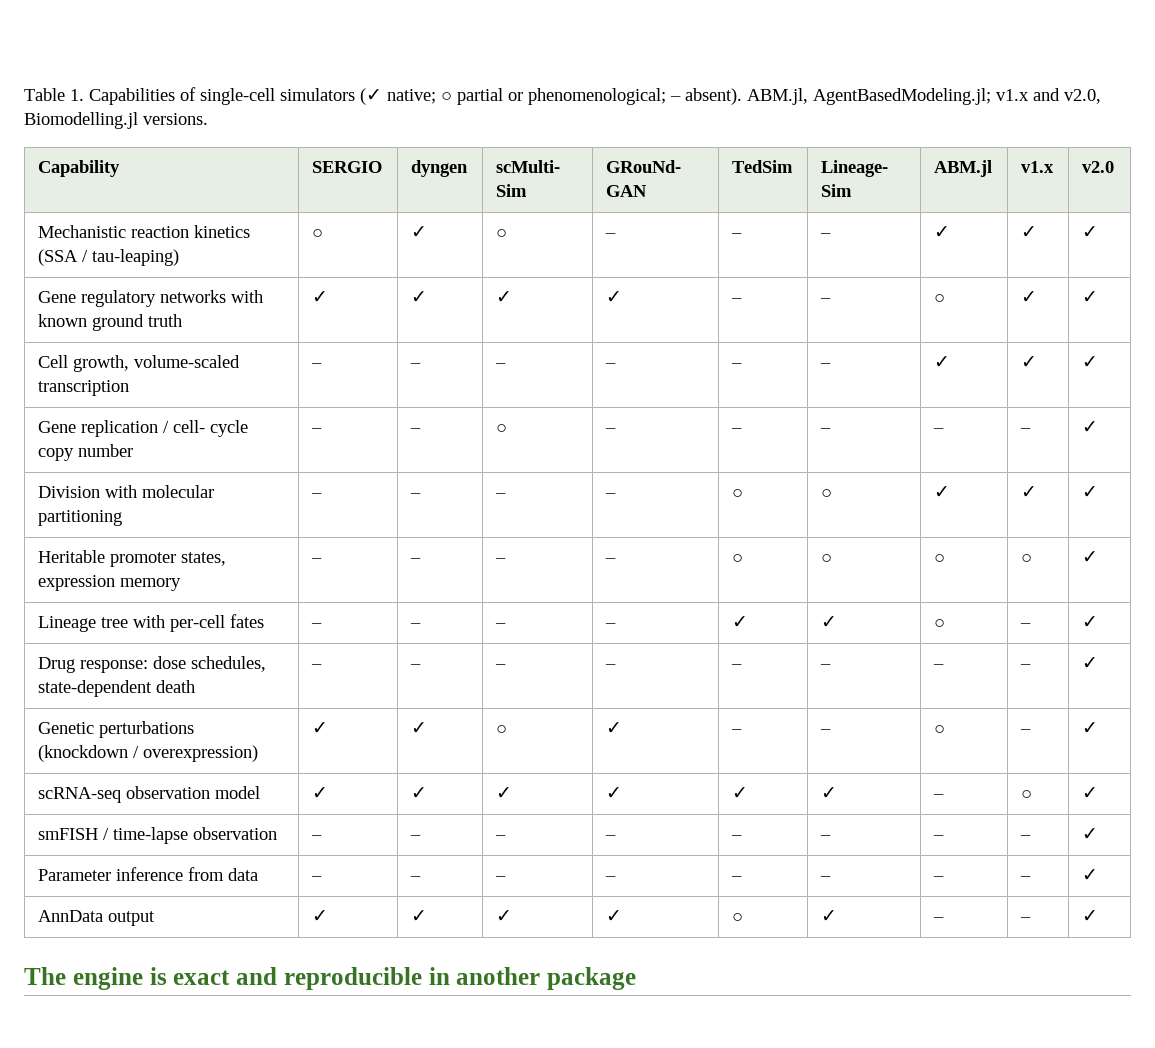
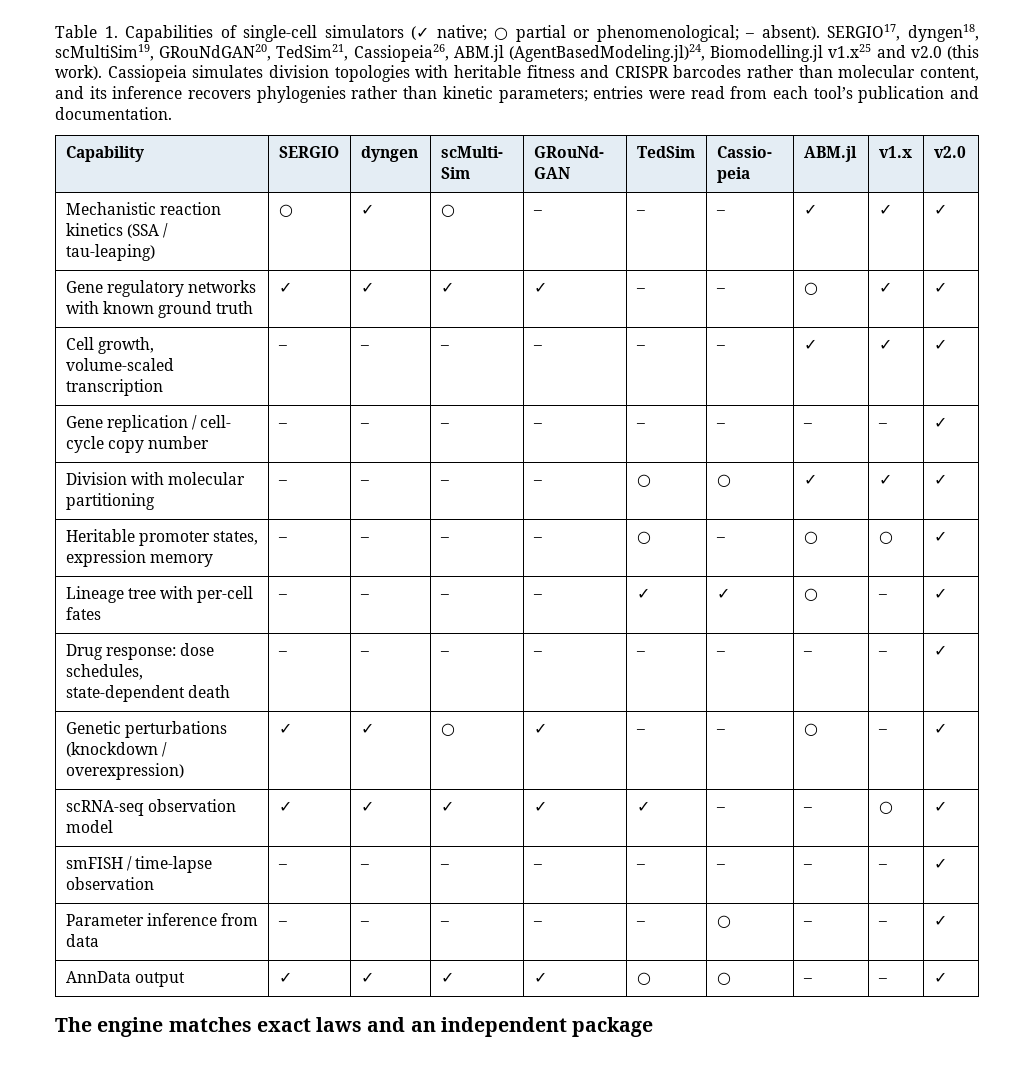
[747,88,1101,105] [24,112,208,129] ABM.jl, AgentBasedModeling.jl; v1.x and v2.0, Biomodelling.jl versions. -> [827,24,979,42] [55,44,980,62] [55,65,979,82] [55,86,979,103] [55,107,172,120] SERGIO17, dyngen18, scMultiSim19, GRouNdGAN20, TedSim21, Cassiopeia26, ABM.jl (AgentBasedModeling.jl)24, Biomodelling.jl v1.x25 and v2.0 (this work). Cassiopeia simulates division topologies with heritable fitness and CRISPR barcodes rather than molecular content, and its inference recovers phylogenies rather than kinetic parameters; entries were read from each tool’s publication and documentation.
[821,160,889,177] [821,184,853,197] Lineage- Sim -> [716,146,772,158] [716,167,750,183] Cassio- peia
[496,424,508,433] ○ -> [439,423,449,428] –
[821,554,833,563] ○ -> [715,537,725,542] –
[821,787,838,799] ✓ -> [715,807,725,812] –
[820,876,832,881] – -> [716,915,731,929] ○
[821,910,838,922] ✓ -> [716,972,731,986] ○
[149,967,541,990] is exact and reproducible in another -> [168,1017,567,1037] matches exact laws and an independent

